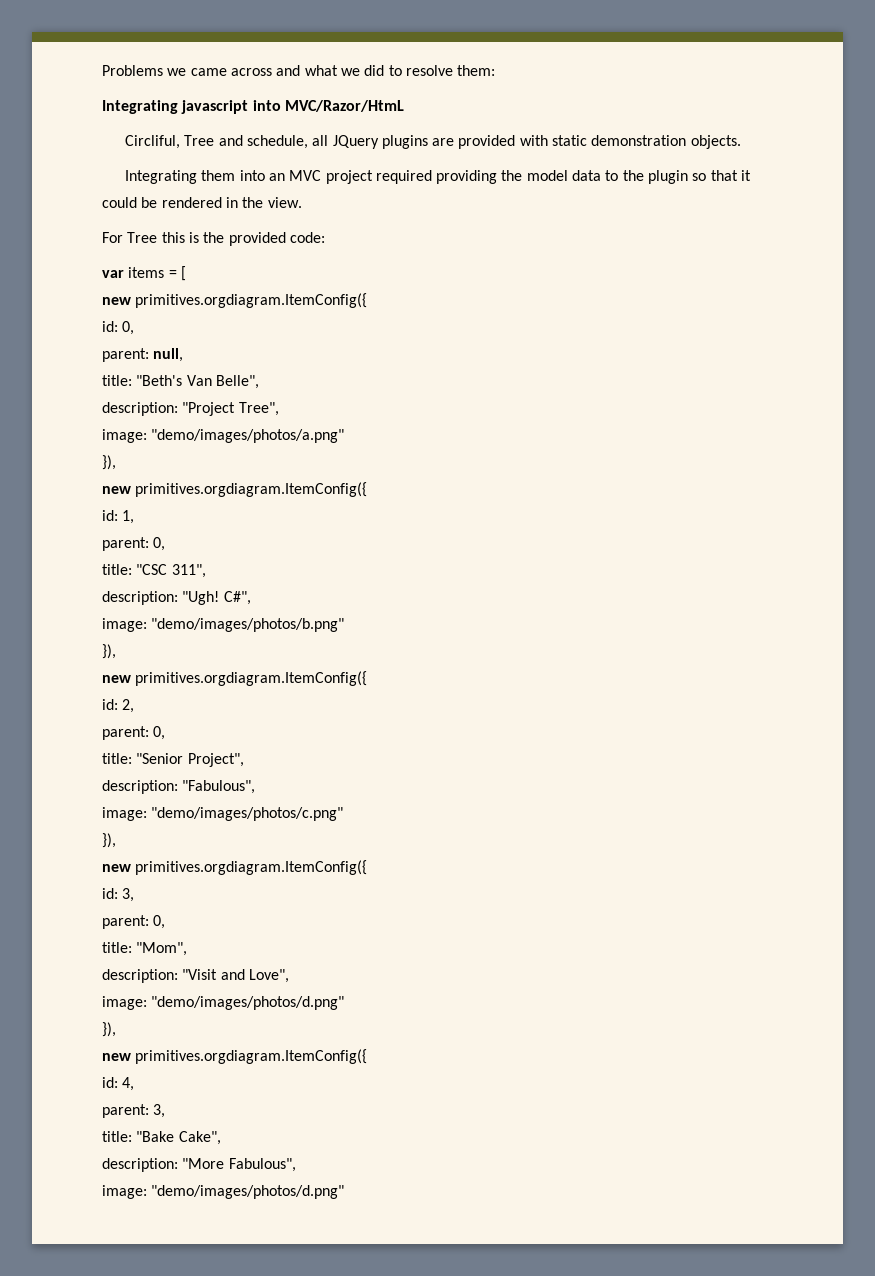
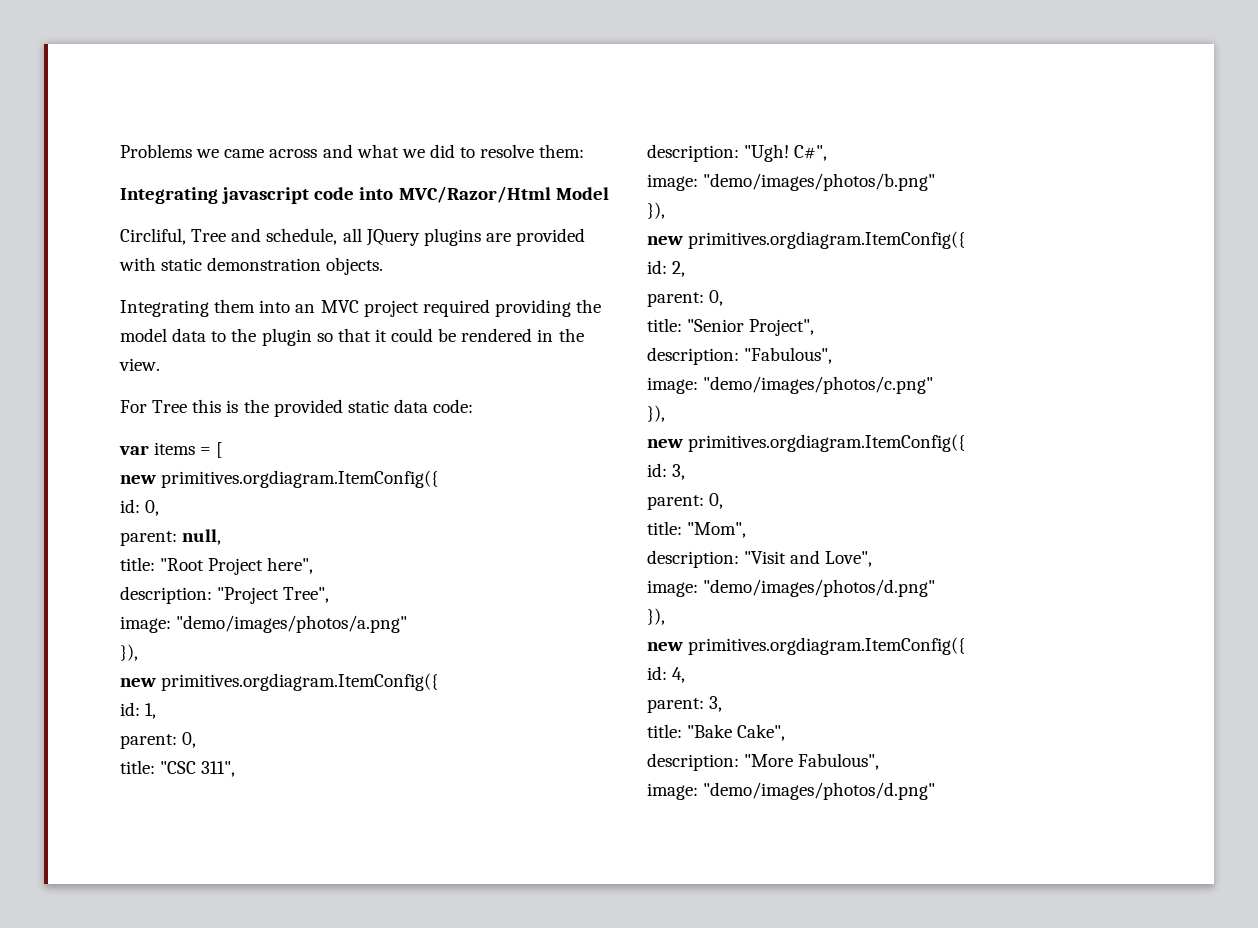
[252,100,404,112] into MVC/Razor/HtmL -> [314,186,609,203] code into MVC/Razor/Html Model
(286, 239) none -> [347,399,428,413] static data
[136,375,259,389] "Beth's Van Belle", -> [160,557,314,575] "Root Project here",

